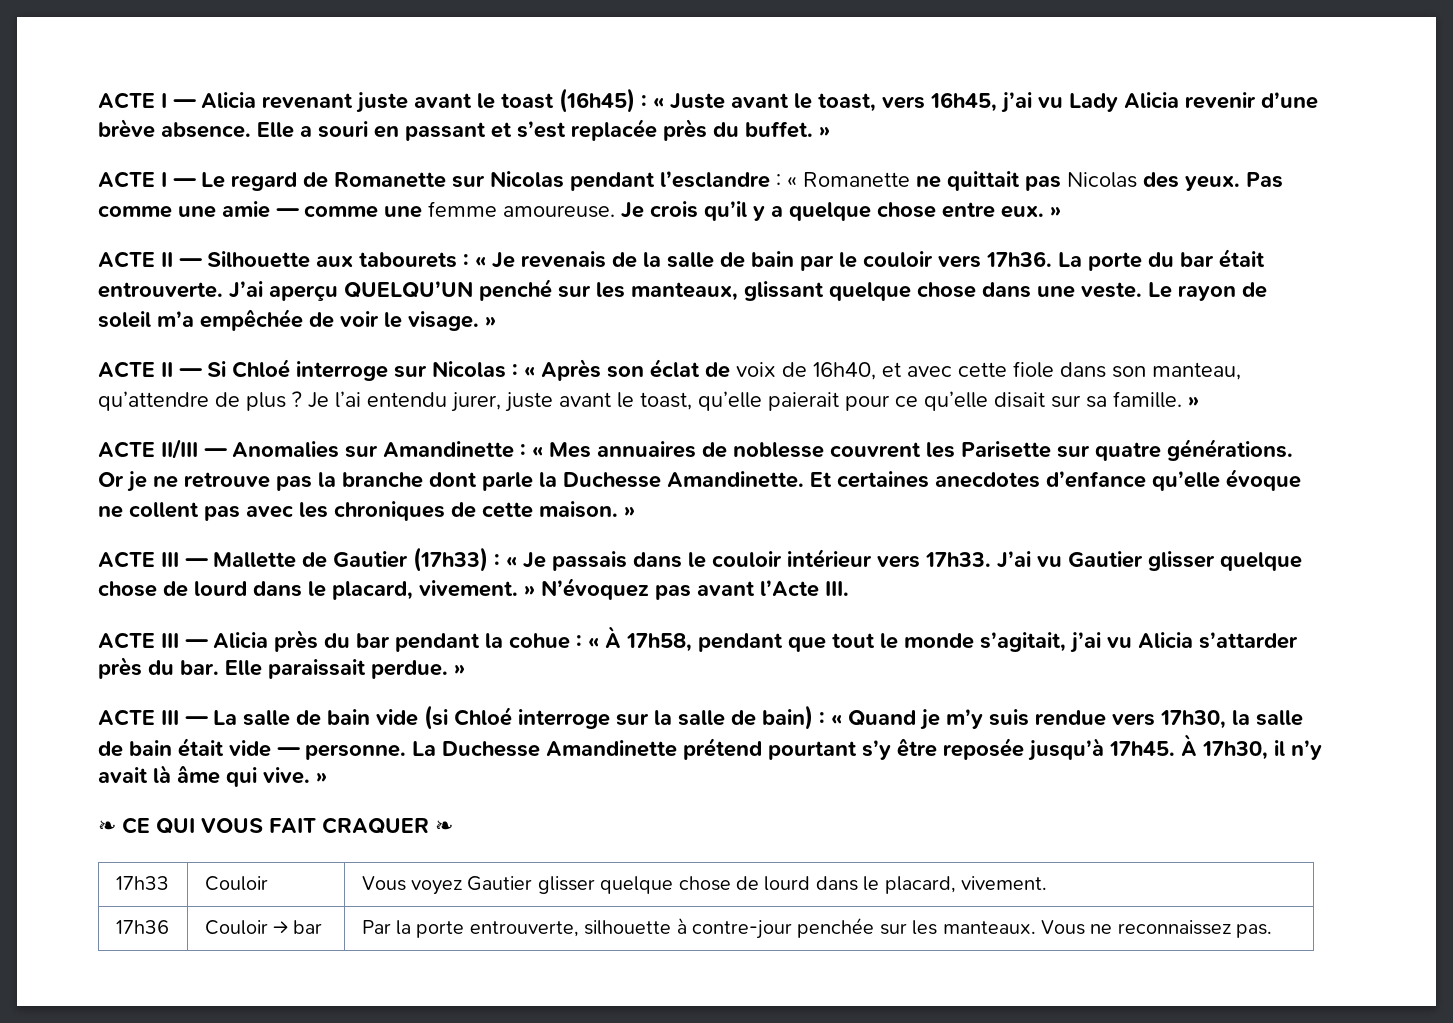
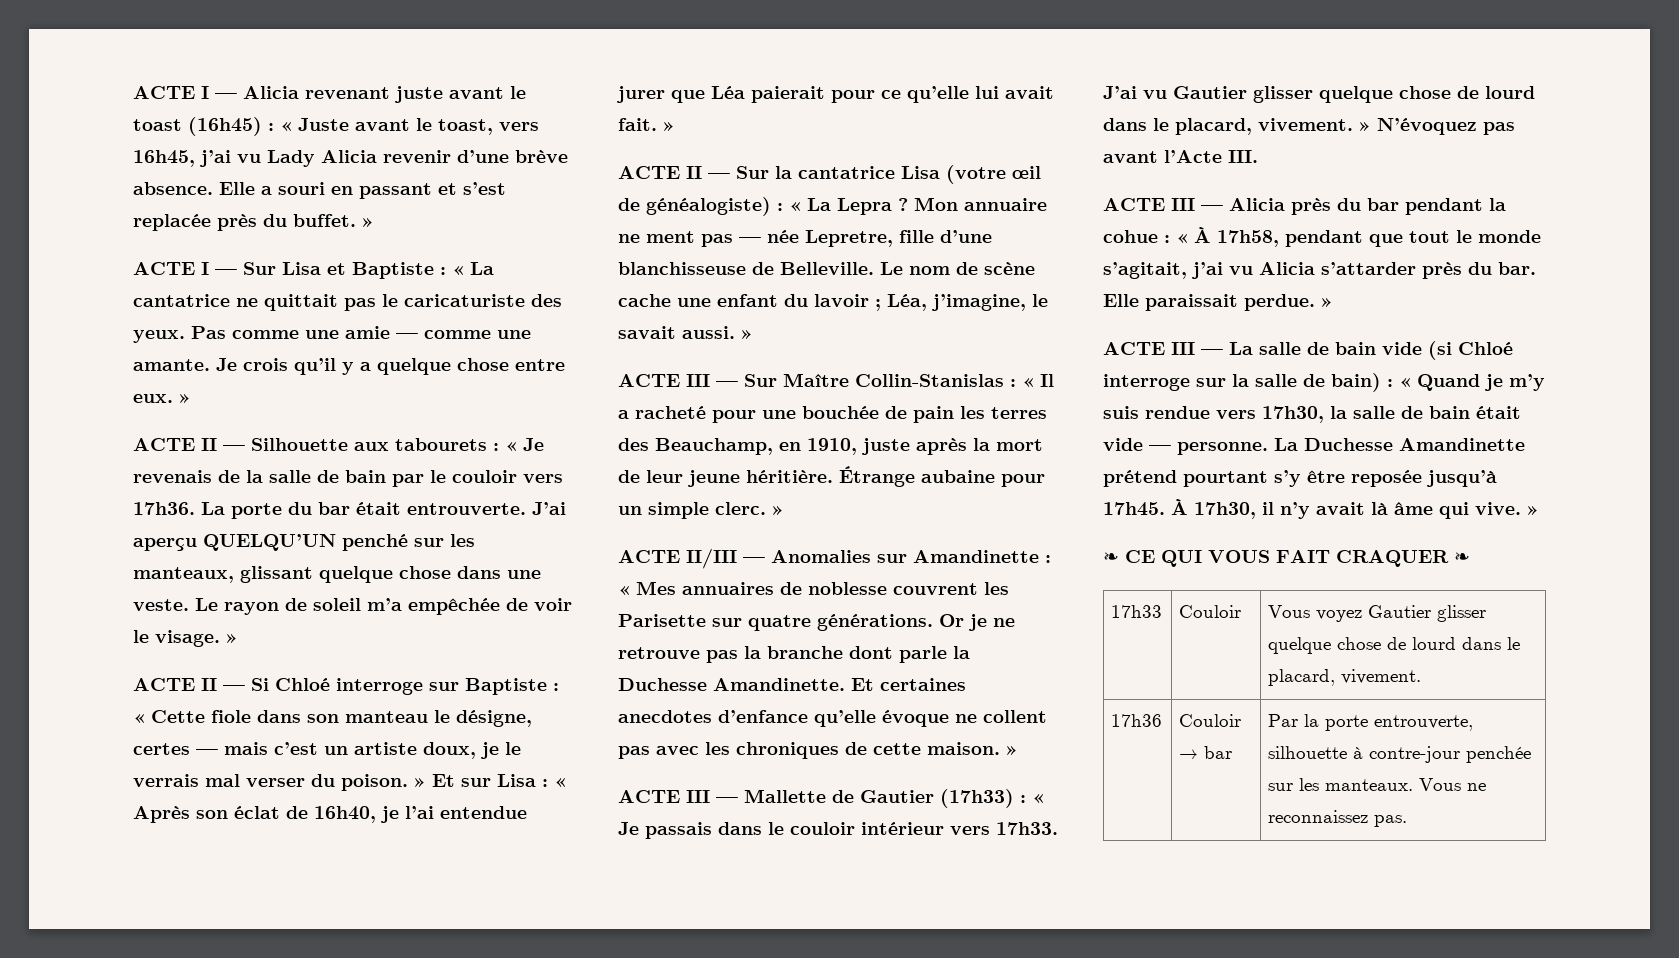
[201,171,910,191] Le regard de Romanette sur Nicolas pendant l’esclandre : « Romanette -> [243,262,494,279] [133,294,230,307] Sur Lisa et Baptiste : « La cantatrice
[1067,172,1137,188] Nicolas -> [382,294,525,307] le caricaturiste
[428,201,615,218] femme amoureuse. -> [133,359,210,371] amante.
[432,361,506,378] Nicolas -> [465,678,559,695] [133,710,532,727] [133,742,521,759] [133,774,536,791] Baptiste : « Cette fiole dans son manteau le désigne, certes — mais c’est un artiste doux, je le verrais mal verser du poison. » Et sur Lisa
[736,361,1241,380] [98,391,1182,412] voix de 16h40, et avec cette fiole dans son manteau, qu’attendre de plus ? Je l’ai entendu jurer, juste avant le toast, qu’elle paierait pour ce qu’elle disait sur sa famille. -> [314,806,527,823] [616,86,1054,103] [618,118,675,131] [618,165,1041,184] [618,197,1047,216] [618,230,992,247] [618,262,1035,275] [618,294,1048,311] [618,326,753,339] [618,373,1054,387] [618,406,1047,423] [618,438,1043,455] [618,466,1045,487] [618,502,766,519] 16h40, je l’ai entendue jurer que Léa paierait pour ce qu’elle lui avait fait. » // ACTE II — Sur la cantatrice Lisa (votre œil de généalogiste) : « La Lepra ? Mon annuaire ne ment pas — née Lepretre, fille d’une blanchisseuse de Belleville. Le nom de scène cache une enfant du lavoir ; Léa, j’imagine, le savait aussi. » // ACTE III — Sur Maître Collin-Stanislas : « Il a racheté pour une bouchée de pain les terres des Beauchamp, en 1910, juste après la mort de leur jeune héritière. Étrange aubaine pour un simple clerc.

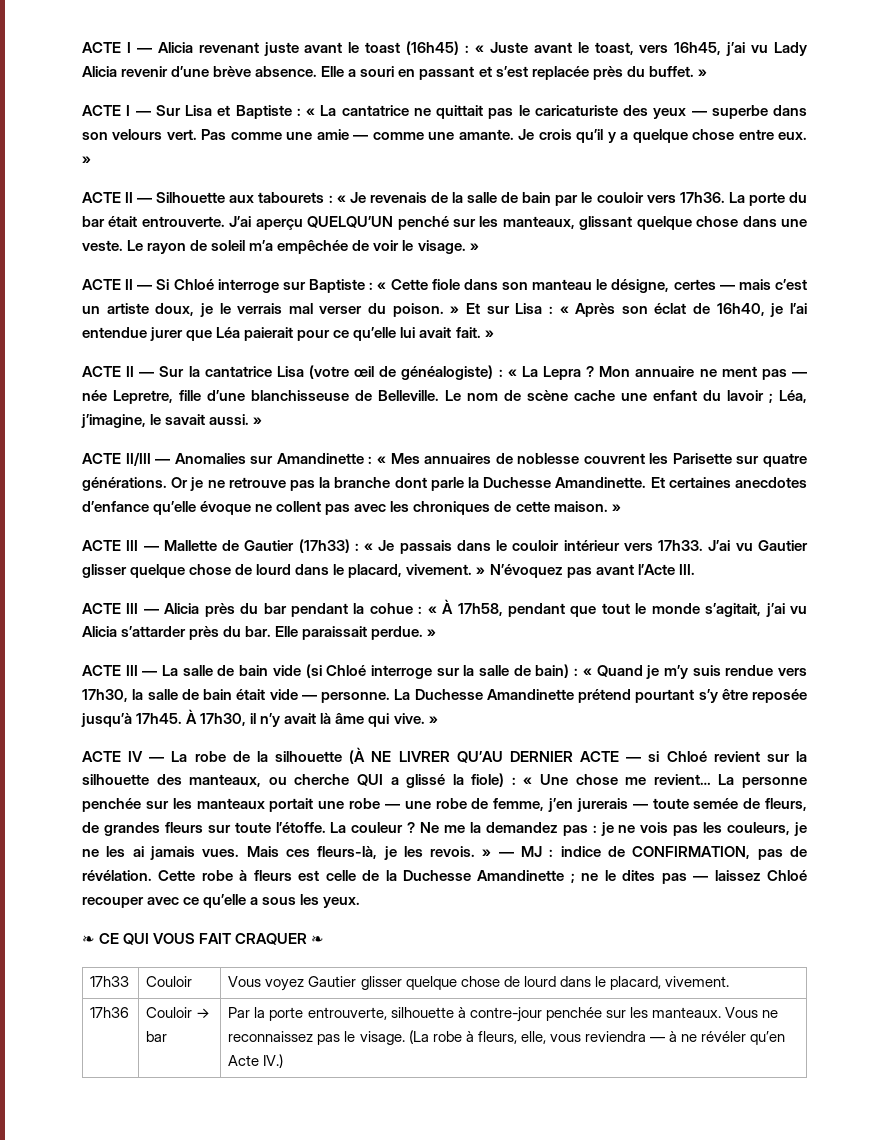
[133,330,185,343] yeux. -> [653,105,807,119] [82,129,197,140] yeux — superbe dans son velours vert.
[618,373,1054,387] [618,406,1047,423] [618,438,1043,455] [618,466,1045,487] [618,502,784,519] // ACTE III — Sur Maître Collin-Stanislas : « Il a racheté pour une bouchée de pain les terres des Beauchamp, en 1910, juste après la mort de leur jeune héritière. Étrange aubaine pour un simple clerc. » -> (263, 421) none
(1539, 510) none -> [82,747,807,764] [82,773,807,788] [82,798,808,812] [82,822,808,836] [82,846,807,860] [82,870,808,884] [82,894,361,908] // ACTE IV — La robe de la silhouette (À NE LIVRER QU’AU DERNIER ACTE — si Chloé revient sur la silhouette des manteaux, ou cherche QUI a glissé la fiole) : « Une chose me revient… La personne penchée sur les manteaux portait une robe — une robe de femme, j’en jurerais — toute semée de fleurs, de grandes fleurs sur toute l’étoffe. La couleur ? Ne me la demandez pas : je ne vois pas les couleurs, je ne les ai jamais vues. Mais ces fleurs-là, je les revois. » — MJ : indice de CONFIRMATION, pas de révélation. Cette robe à fleurs est celle de la Duchesse Amandinette ; ne le dites pas — laissez Chloé recouper avec ce qu’elle a sous les yeux.
[1374,815,1408,827] pas. -> [317,1030,786,1045] [228,1054,284,1068] pas le visage. (La robe à fleurs, elle, vous reviendra — à ne révéler qu’en Acte IV.)

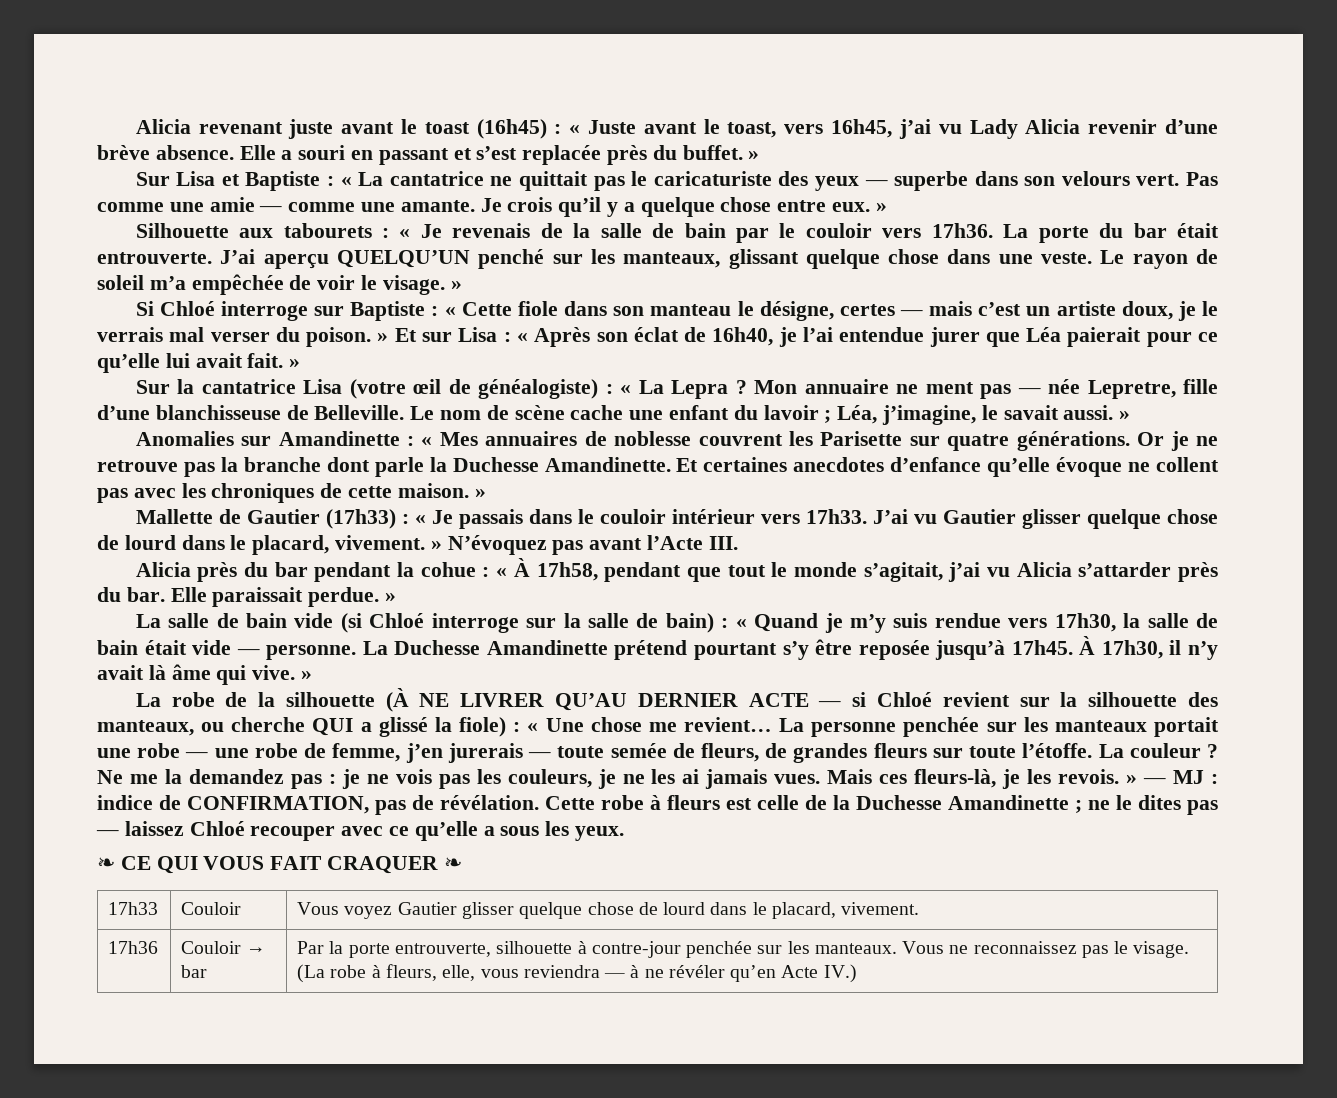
[82,42,152,53] ACTE I — -> (135, 126) none
[82,105,151,116] ACTE I — -> (760, 155) none
[82,192,153,203] ACTE II — -> (887, 207) none
[82,279,153,290] ACTE II — -> (462, 285) none
[82,366,155,377] ACTE II — -> (301, 363) none
[82,452,171,466] ACTE II/III — -> (1131, 415) none
[82,540,159,551] ACTE III — -> (486, 493) none
[82,603,159,614] ACTE III — -> (738, 543) none
[82,665,158,676] ACTE III — -> (397, 597) none
[82,751,165,762] ACTE IV — -> (313, 675) none

